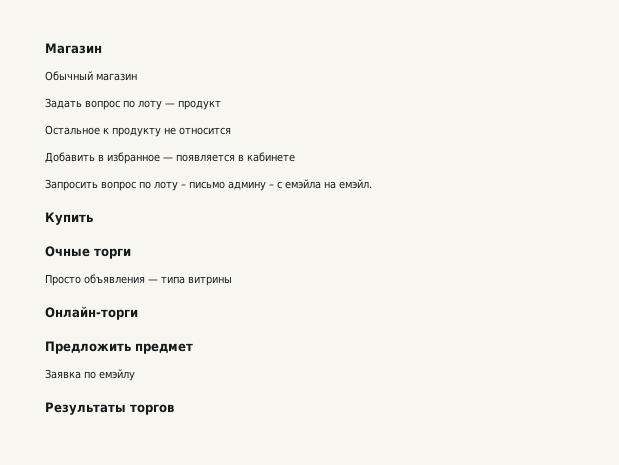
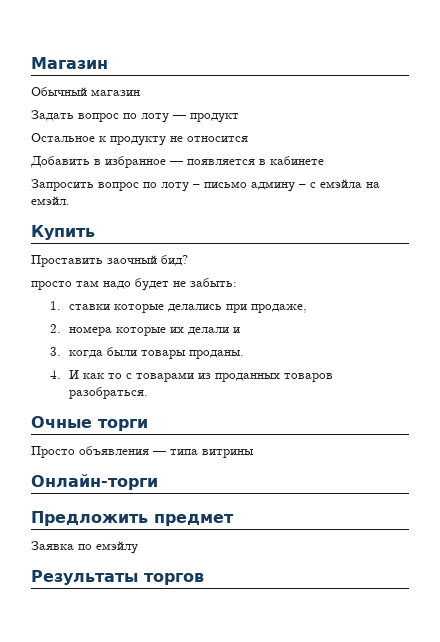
(93, 218) none -> [31,255,188,267] [31,278,237,291] [50,301,308,313] [50,324,241,336] [50,347,245,359] [50,370,334,382] [69,387,149,399] // Проставить заочный бид? // просто там надо будет не забыть: // 1. ставки которые делались при продаже, // 2. номера которые их делали и // 3. когда были товары проданы. // 4. И как то с товарами из проданных товаров разобраться.

